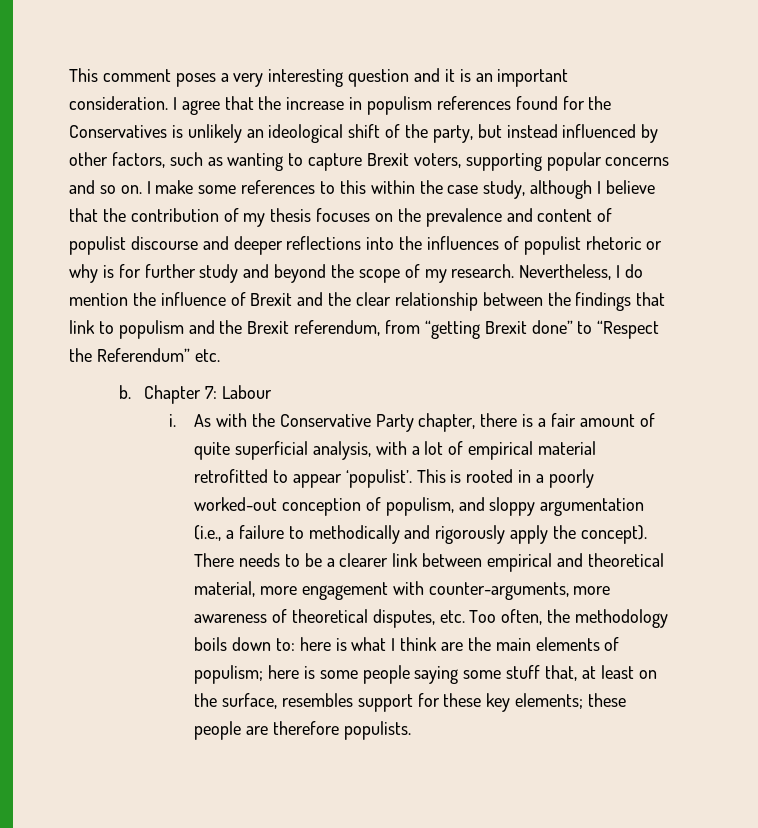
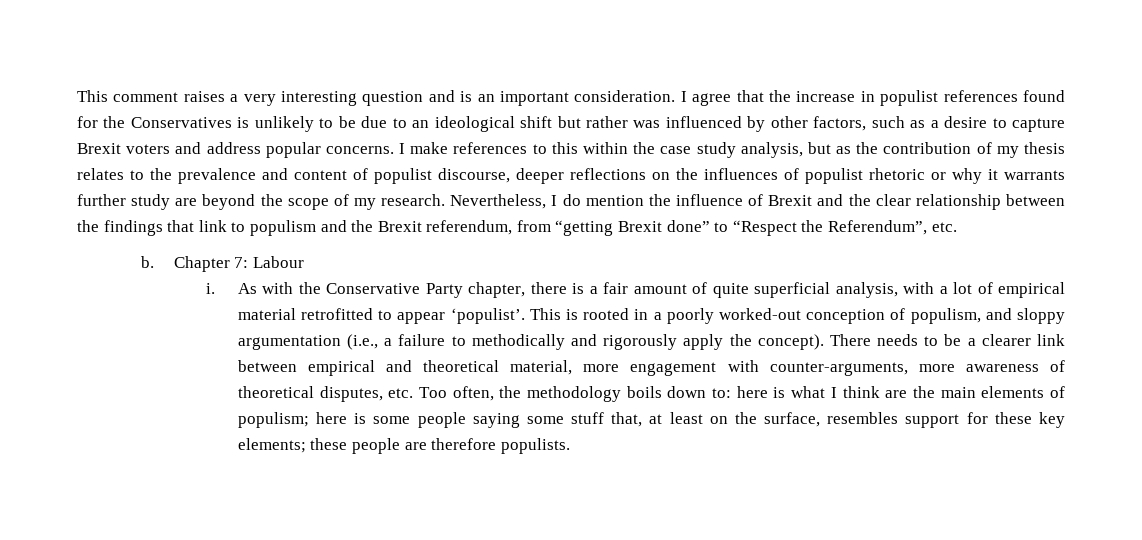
[175,73,216,87] poses -> [183,91,225,102] raises
[444,69,455,82] it -> (455, 96) none
[367,96,433,115] populism -> [880,90,939,106] populist
[246,124,558,143] an ideological shift of the party, but instead -> [319,116,661,132] to be due to an ideological shift but rather was
[227,153,284,171] wanting -> [930,116,988,128] a desire
[413,152,670,171] [69,180,142,194] voters, supporting popular concerns and so on. -> [126,142,394,158] voters and address popular concerns.
[198,185,237,194] some -> (449, 148) none
[483,180,655,199] [69,208,98,222] study, although I believe that -> [696,142,852,158] study analysis, but as
[316,208,394,222] focuses on -> [77,168,144,180] relates to
[130,236,229,250] discourse and -> [438,168,510,183] discourse,
[366,237,395,250] into -> [652,172,670,180] on
[102,264,141,278] is for -> [988,169,1065,180] it warrants
[243,264,270,278] and -> [175,198,198,206] are
[96,348,190,362] Referendum” -> [828,220,928,235] Referendum”,

